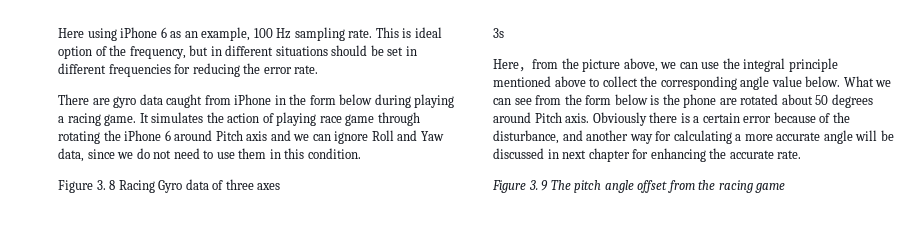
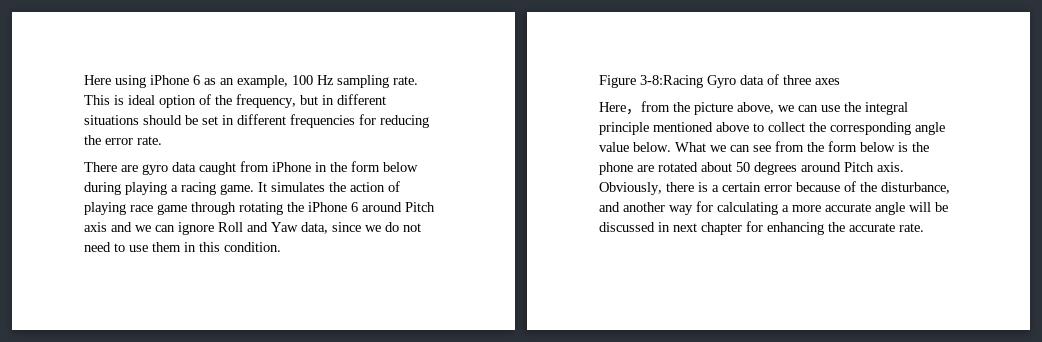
[96,180,155,193] 3. 8 Racing -> [640,75,703,88] 3-8:Racing
[493,28,504,38] // 3s -> (840, 81) none
[592,112,647,126] Obviously -> [599,182,662,195] Obviously,
[492,180,786,193] // Figure 3. 9 The pitch angle offset from the racing game -> (924, 227) none

